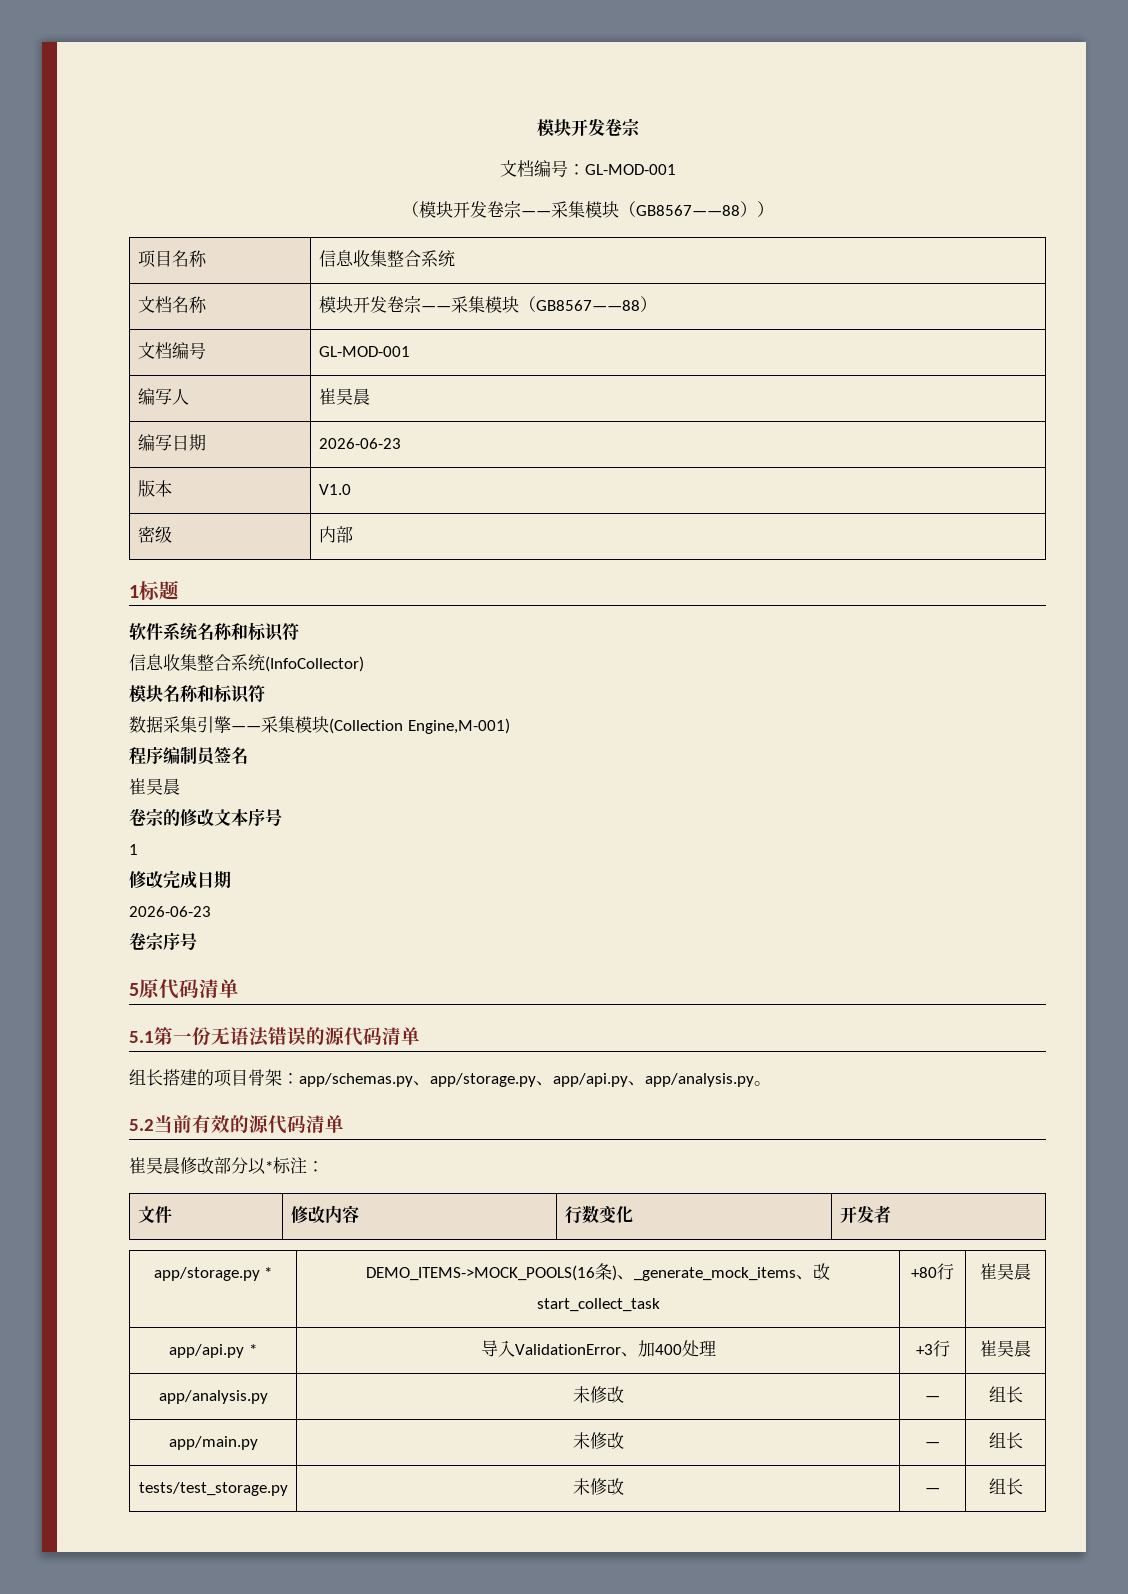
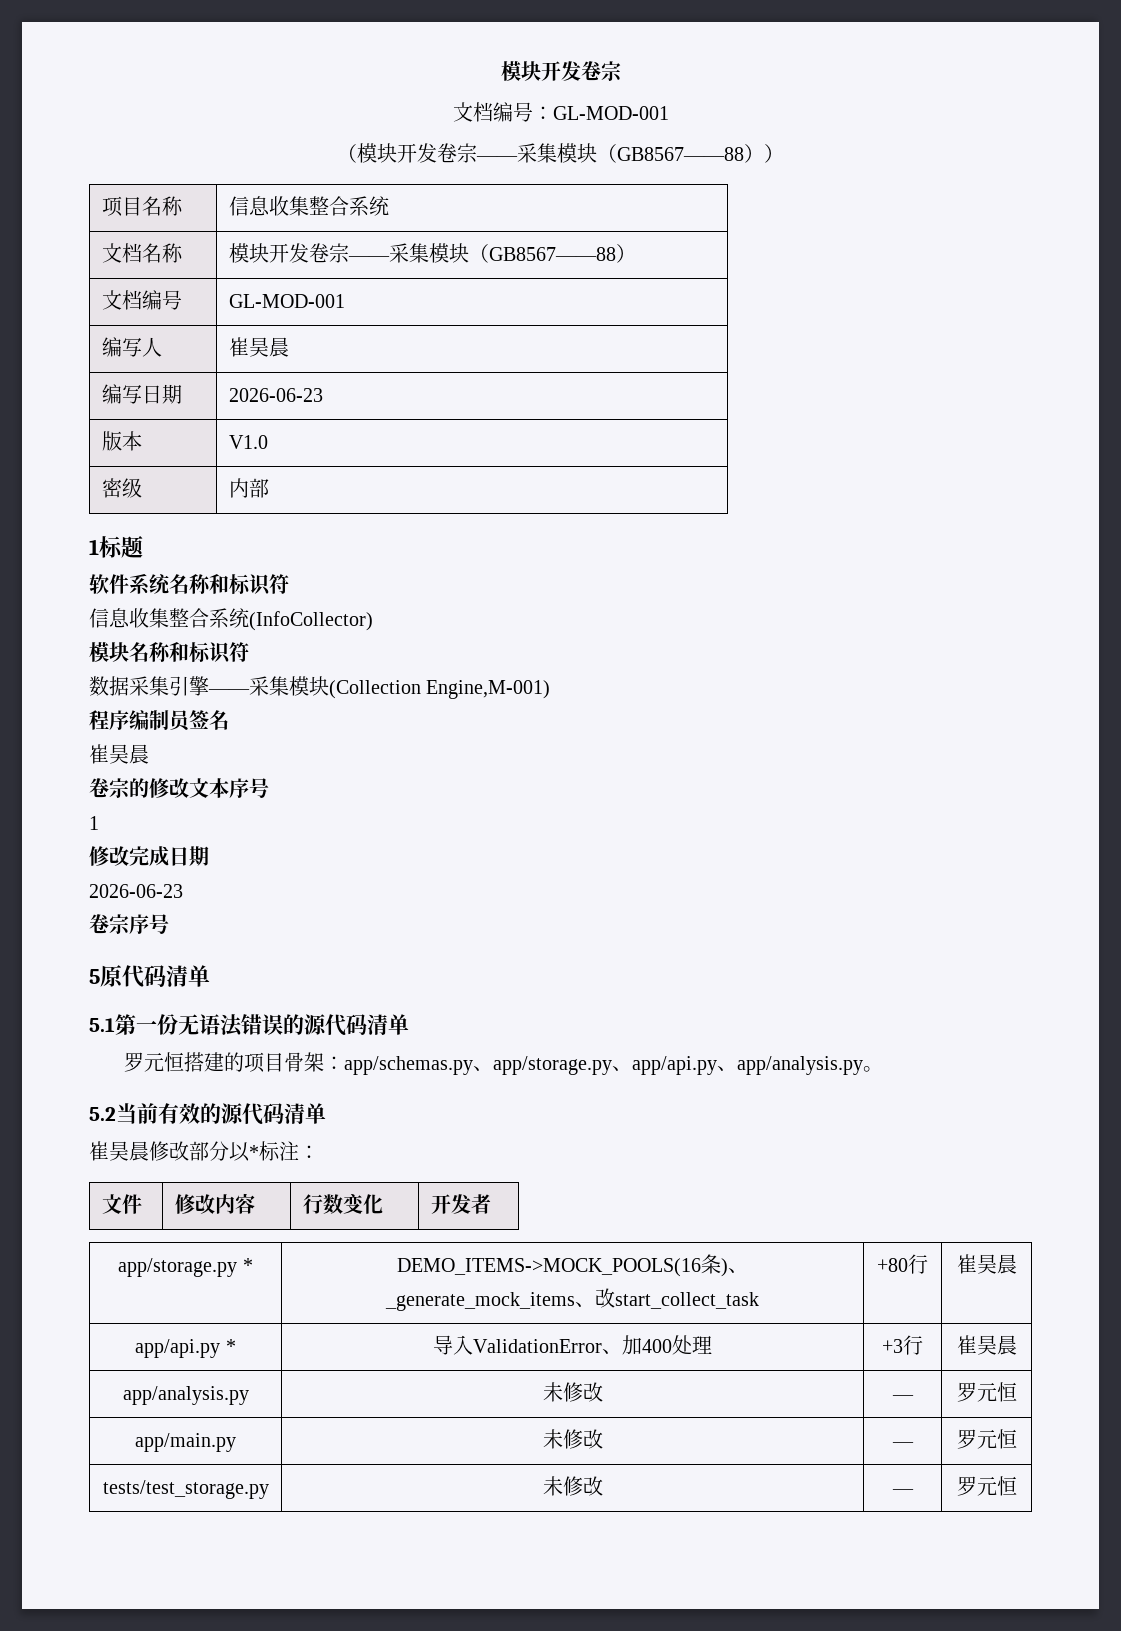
[129,1069,163,1086] 组长 -> [124,1052,185,1072] 罗元恒
[988,1386,1023,1403] 组长 -> [956,1382,1017,1402] 罗元恒
[988,1432,1023,1449] 组长 -> [956,1429,1017,1449] 罗元恒
[988,1478,1023,1495] 组长 -> [956,1476,1017,1496] 罗元恒

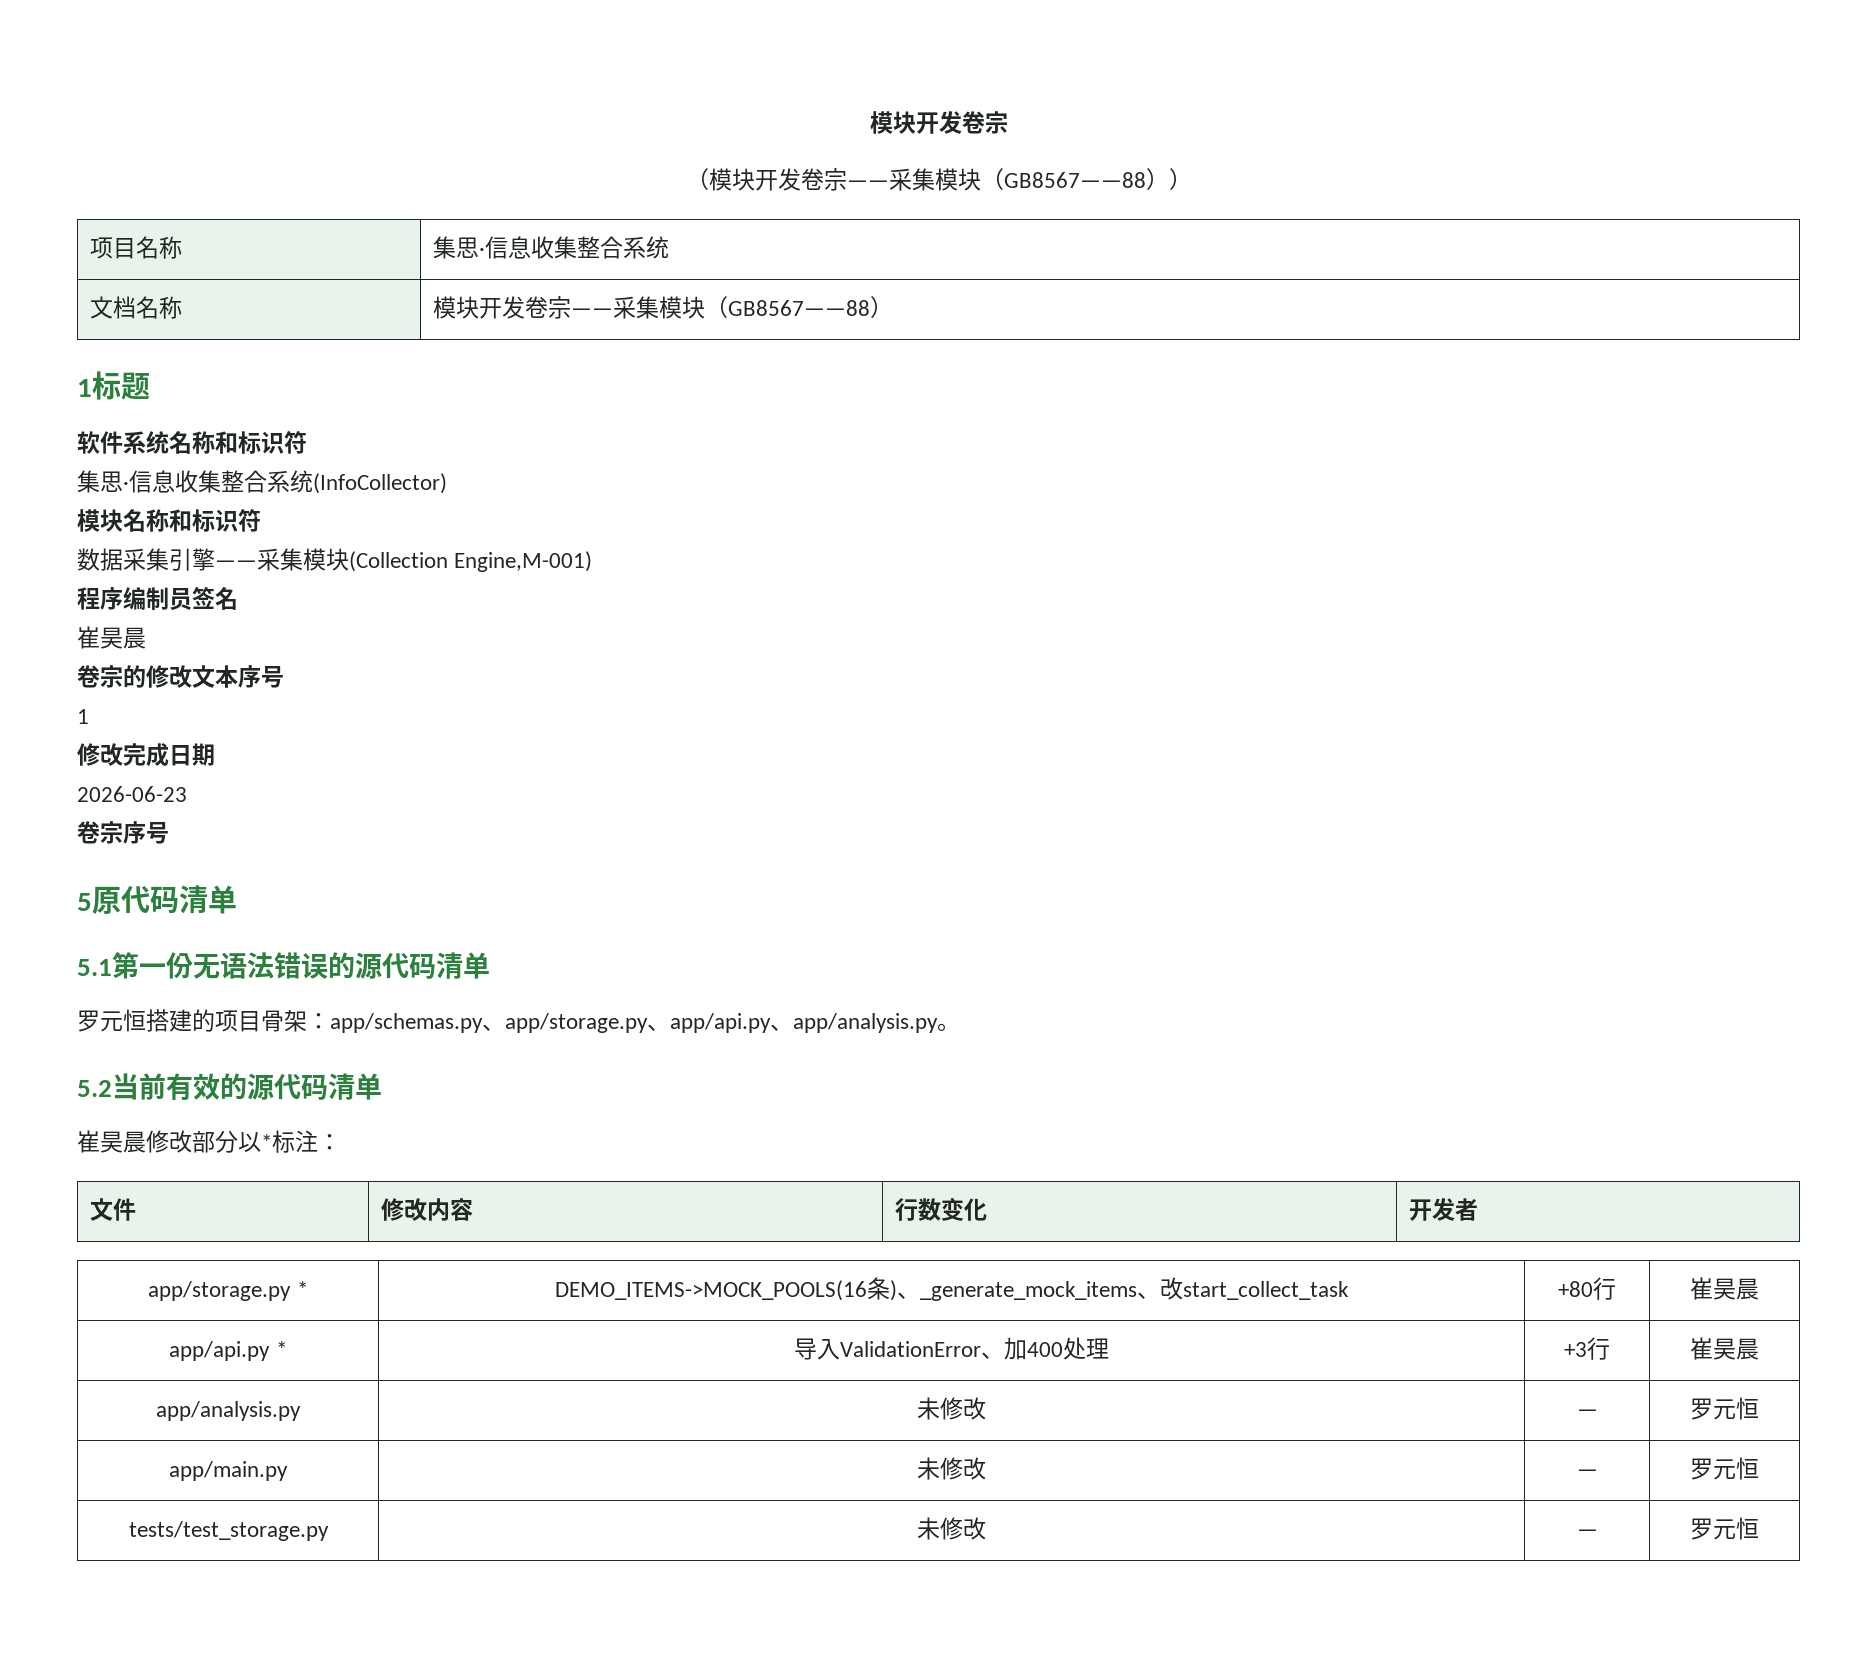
[500,61,622,82] [452,102,669,122] 模块开发卷宗 // 文档编号：GL-MOD-001 -> [869,111,1008,134] 模块开发卷宗
(183, 206) none -> [433,236,486,259] 集思·
[101,290,182,310] [228,294,345,308] [101,337,162,357] [228,337,289,357] [101,384,182,404] [228,388,323,402] [101,431,142,451] [228,435,268,449] [101,478,142,498] [228,478,269,498] // 文档编号 | GL-MOD-001 // 编写人 | 崔昊晨 // 编写日期 | 2026-06-23 // 版本 | V1.0 // 密级 | 内部 -> (894, 307) none
(289, 584) none -> [77,470,129,493] 集思·

